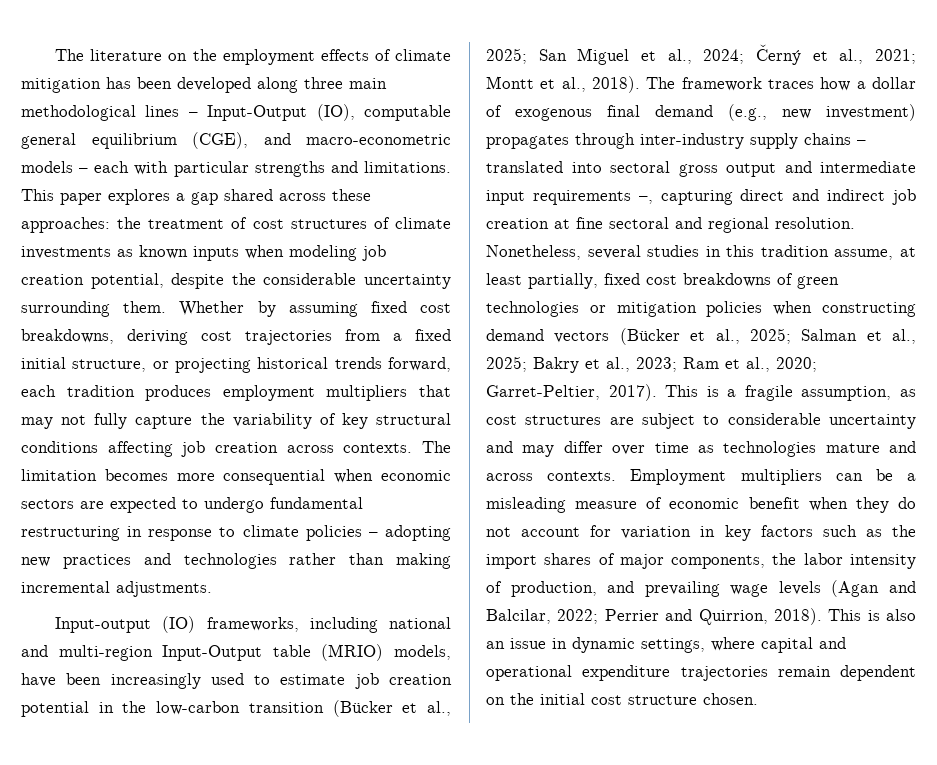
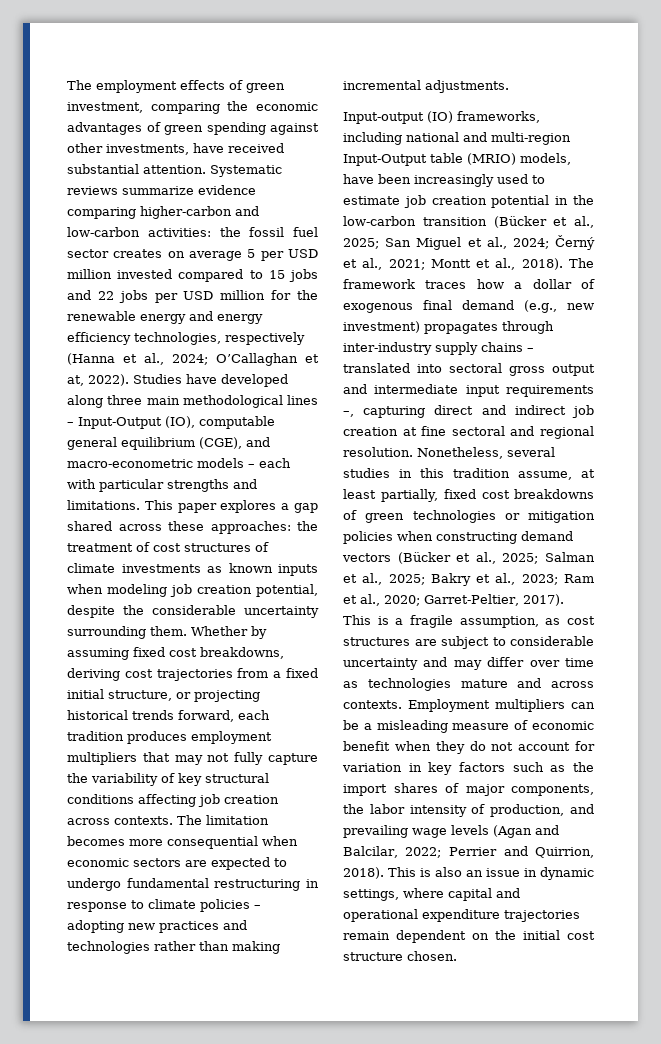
[55,49,451,65] [21,77,172,93] The literature on the employment effects of climate mitigation has been -> [67,80,285,93] [67,101,318,114] [67,122,319,135] [67,143,284,155] [67,164,282,177] [67,185,256,195] [67,206,259,219] [67,227,318,237] [67,249,318,261] [67,269,318,282] [67,290,318,303] [67,311,263,324] [67,332,305,345] [67,353,319,366] [67,374,217,386] The employment effects of green investment, comparing the economic advantages of green spending against other investments, have received substantial attention. Systematic reviews summarize evidence comparing higher-carbon and low-carbon activities: the fossil fuel sector creates on average 5 per USD million invested compared to 15 jobs and 22 jobs per USD million for the renewable energy and energy efficiency technologies, respectively (Hanna et al., 2024; O’Callaghan et at, 2022). Studies have

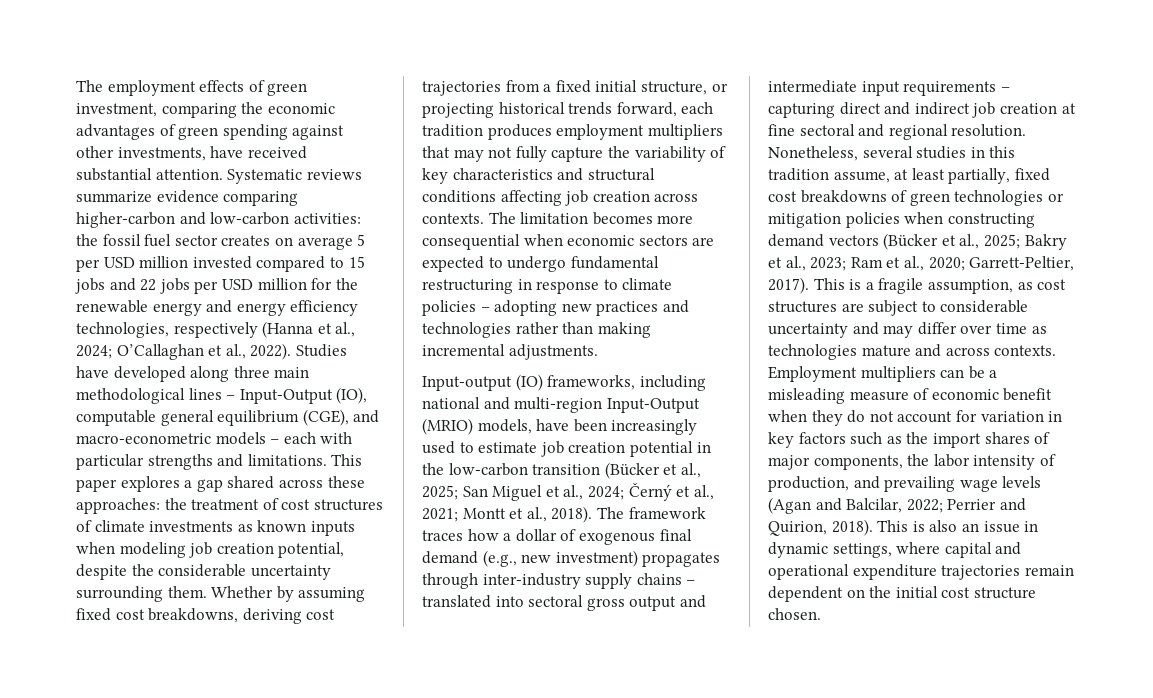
[67,375,84,386] at, -> [225,344,246,359] al.,
(202, 779) none -> [452,168,584,181] characteristics and
[430,153,463,163] table -> (700, 405) none
[343,411,354,417] –, -> [1000,87,1010,92] –
[545,552,595,562] [343,573,425,585] Salman et al., 2025; -> (1020, 241) none
[424,594,519,606] Garret-Peltier, -> [969,256,1075,271] Garrett-Peltier,
[535,847,594,858] Quirrion, -> [768,521,827,536] Quirion,

